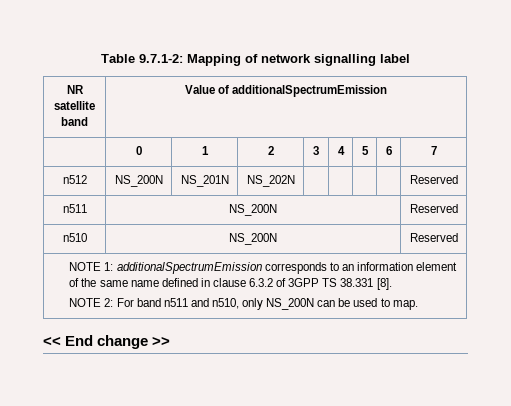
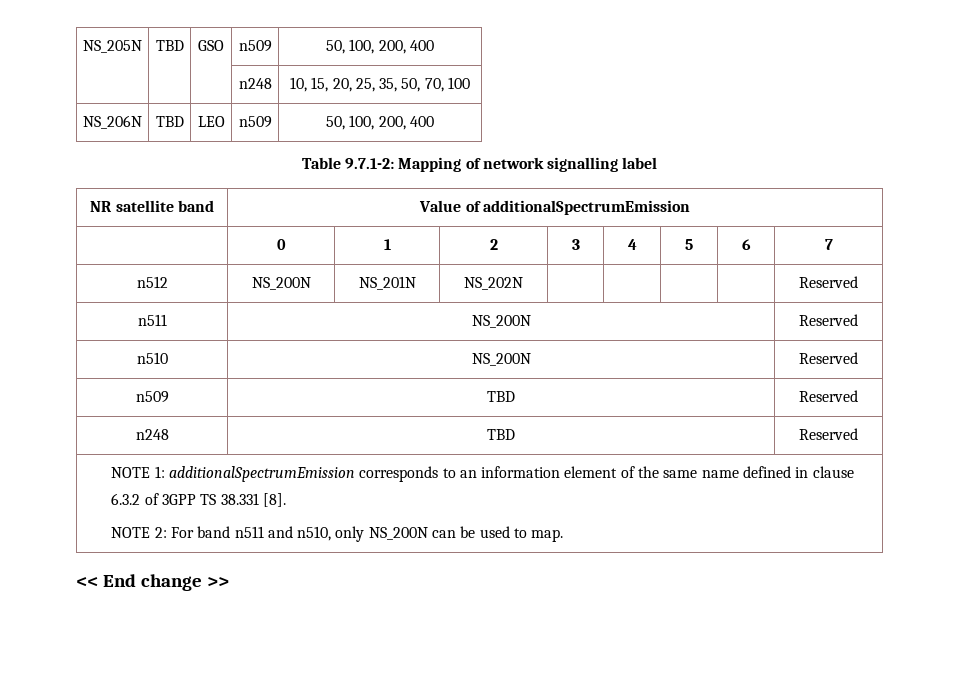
(101, 58) none -> [83,40,142,53] [155,40,184,51] [198,40,224,51] [238,40,272,52] [326,39,434,54] [238,78,272,89] [289,77,471,92] [83,115,142,129] [155,116,184,127] [197,116,225,127] [238,116,272,128] [326,115,434,130] NS_205N | TBD | GSO | n509 | 50, 100, 200, 400 // | | | n248 | 10, 15, 20, 25, 35, 50, 70, 100 // NS_206N | TBD | LEO | n509 | 50, 100, 200, 400 //
(458, 237) none -> [135,391,169,403] [487,391,515,402] [799,390,858,402] [135,429,169,440] [487,429,515,440] [799,428,858,440] // n509 | TBD | Reserved // n248 | TBD | Reserved

